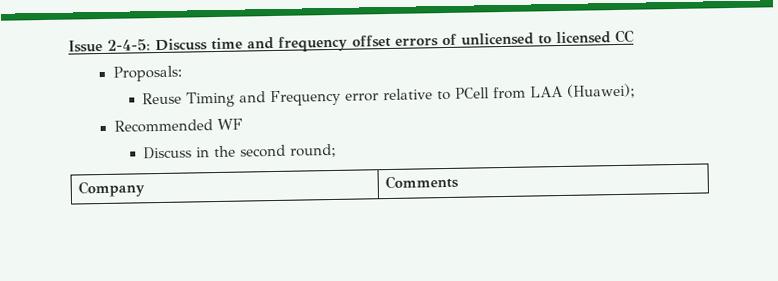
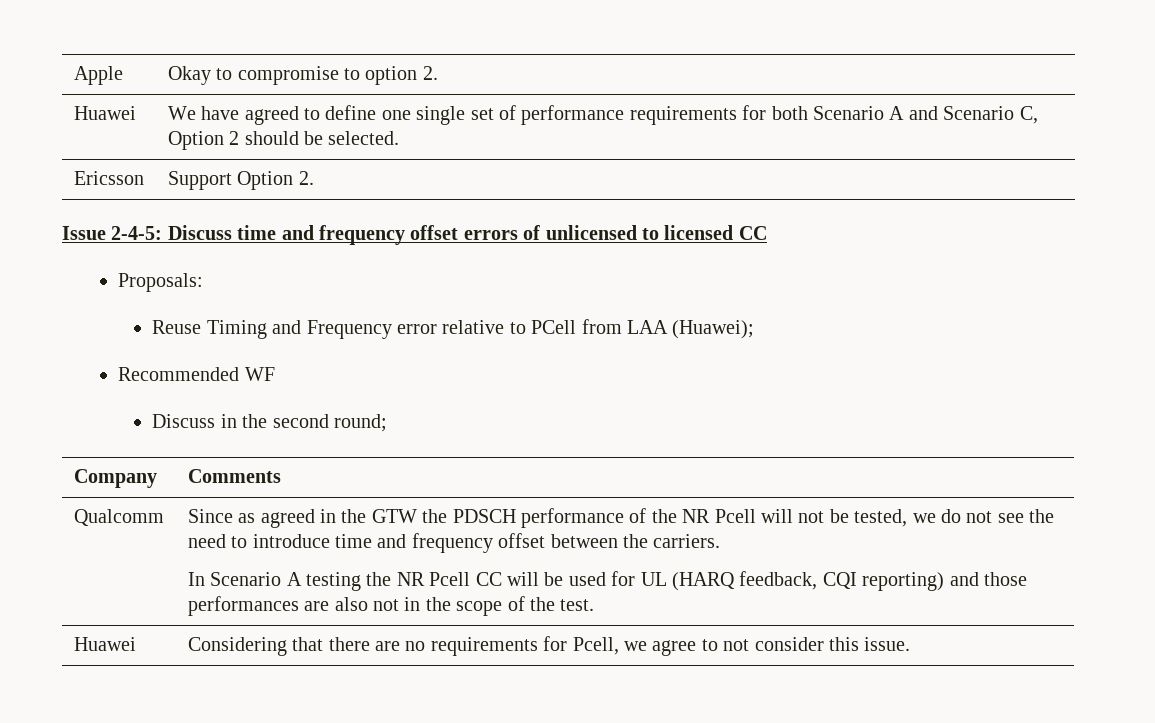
(68, 46) none -> [73,66,123,85] [167,66,438,85] [73,106,136,120] [167,105,1038,125] [167,131,400,150] [73,171,144,185] [167,171,314,190] Apple | Okay to compromise to option 2. // Huawei | We have agreed to define one single set of performance requirements for both Scenario A and Scenario C, Option 2 should be selected. // Ericsson | Support Option 2. //
(459, 182) none -> [73,509,164,526] [187,508,1055,528] [187,533,721,553] [187,571,1028,591] [187,596,595,616] [73,637,136,651] [187,636,911,656] // Qualcomm | Since as agreed in the GTW the PDSCH performance of the NR Pcell will not be tested, we do not see the need to introduce time and frequency offset between the carriers. // In Scenario A testing the NR Pcell CC will be used for UL (HARQ feedback, CQI reporting) and those performances are also not in the scope of the test. // Huawei | Considering that there are no requirements for Pcell, we agree to not consider this issue.

